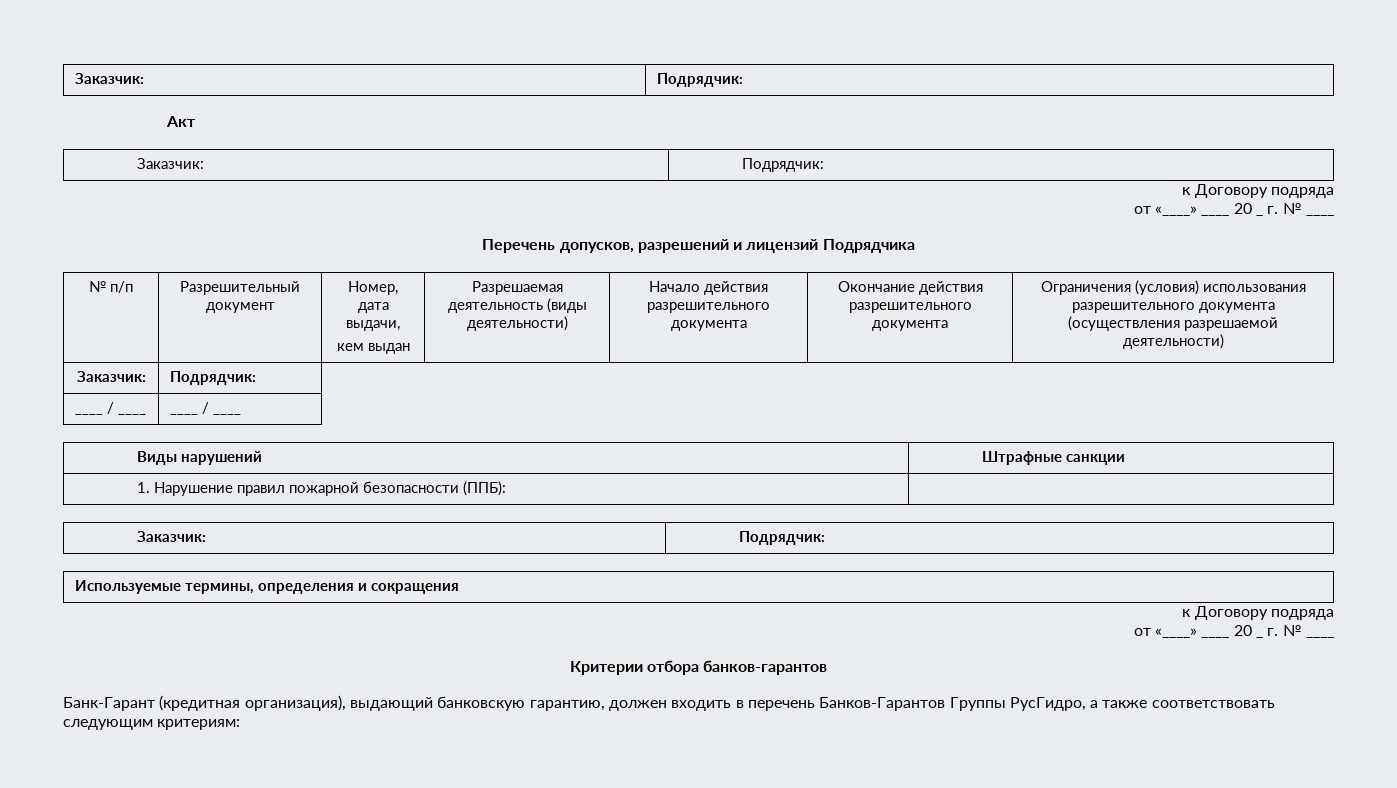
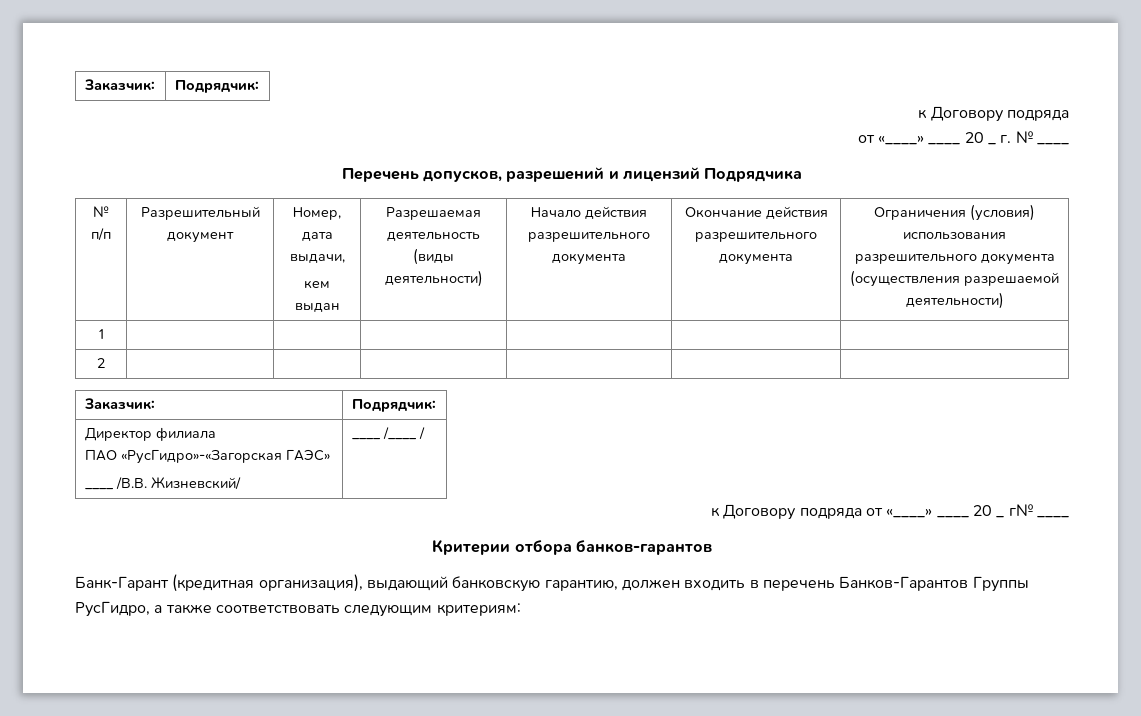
[74,73,144,84] [656,73,743,87] [165,116,196,127] [137,158,205,169] [742,158,825,172] Заказчик: | Подрядчик: // Акт // Заказчик: | Подрядчик: -> [83,79,155,91] [174,80,259,93] Заказчик: | Подрядчик:
[76,371,146,382] [169,371,256,385] [74,402,146,415] [169,402,241,415] [137,451,263,465] [982,451,1126,465] [137,481,507,496] [137,531,207,542] [739,531,826,545] [74,580,459,594] [1182,606,1334,620] [1133,628,1230,638] [1233,625,1252,636] [1256,636,1264,638] [1267,625,1302,636] Заказчик: | Подрядчик: // ____ / ____ | ____ / ____ // Виды нарушений | Штрафные санкции // 1. Нарушение правил пожарной безопасности (ППБ): | // Заказчик: | Подрядчик: // Используемые термины, определения и сокращения // к Договору подряда // от «____» ____ 20 _ г. № -> [98,329,104,339] [97,358,105,368] [83,398,155,410] [351,399,436,412] [84,427,216,441] [84,449,330,464] [84,477,241,490] [351,427,425,440] [711,504,969,520] [973,505,993,516] [996,516,1005,518] [1008,504,1033,516] 1 | | | | | | // 2 | | | | | | // Заказчик: | Подрядчик: // Директор филиала // ПАО «РусГидро»-«Загорская ГАЭС» // ____ /В.В. Жизневский/ | ____ /____ / // к Договору подряда от «____» ____ 20 _ г№

